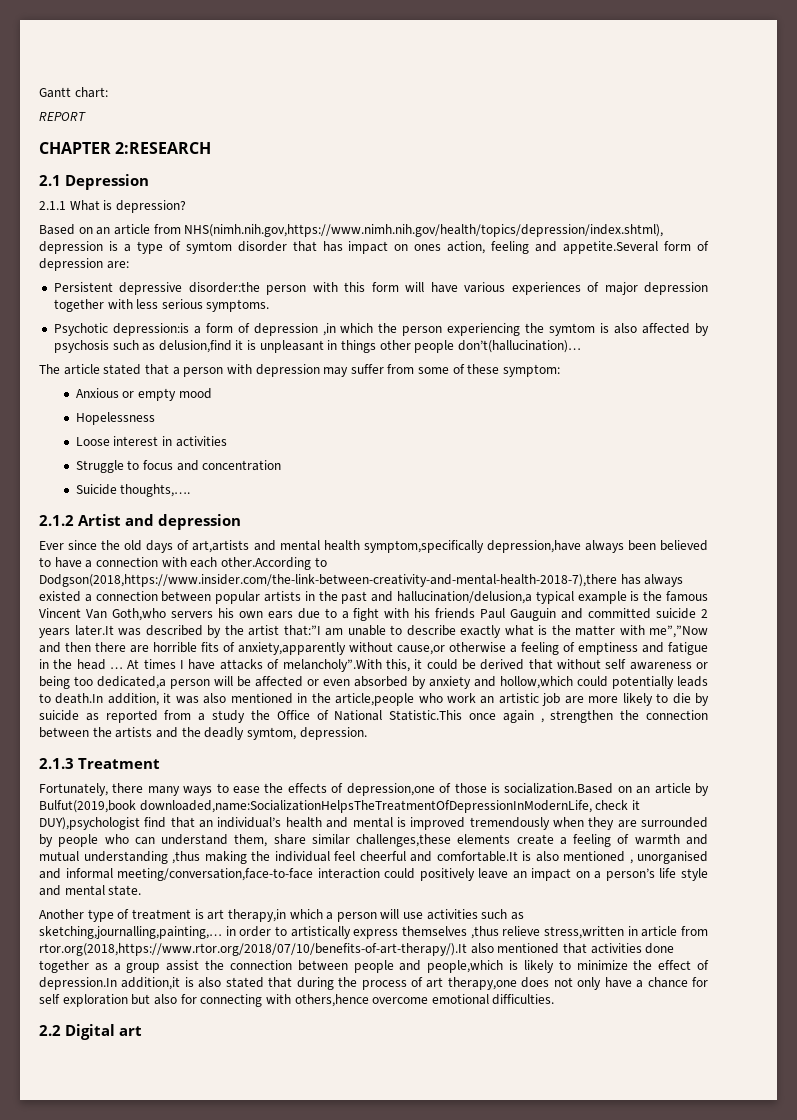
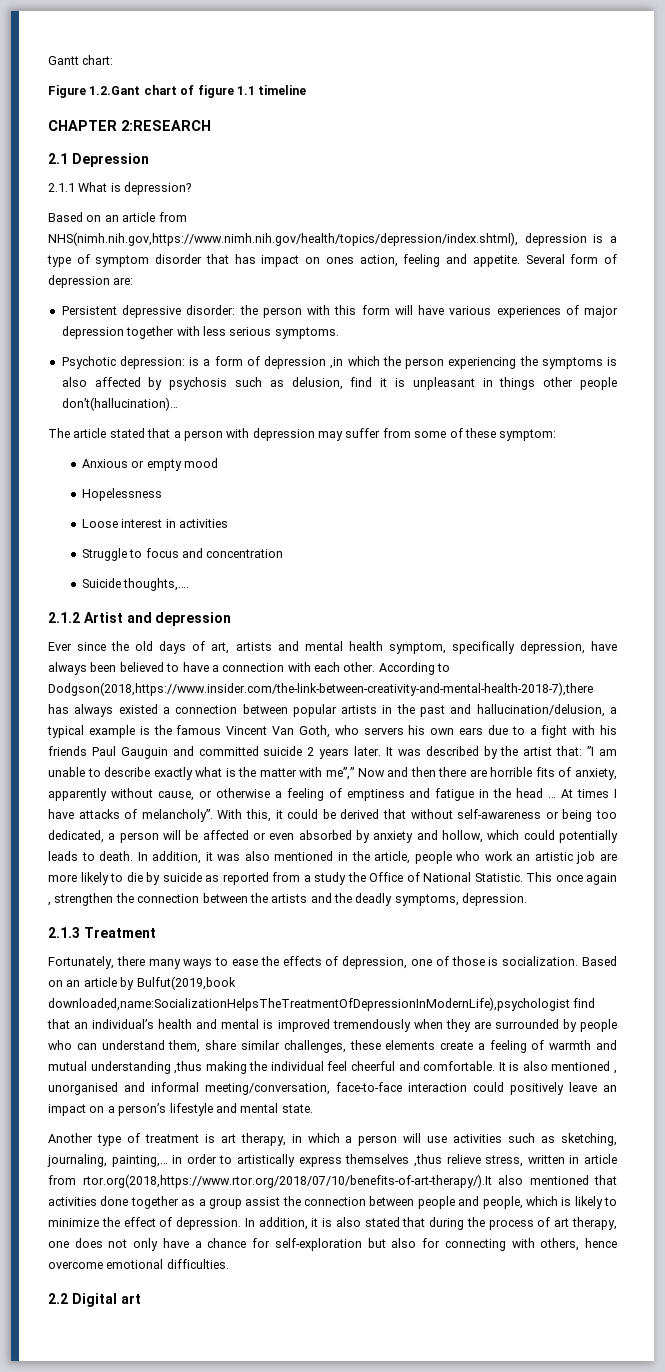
[39,112,86,121] REPORT -> [48,85,307,98] Figure 1.2.Gant chart of figure 1.1 timeline
[185,241,232,254] symtom -> [95,255,150,267] symptom
[563,241,659,254] appetite.Several -> [472,254,565,267] appetite. Several
[188,282,260,293] disorder:the -> [186,305,258,315] disorder: the
[112,323,189,336] depression:is -> [119,356,200,369] depression: is
[549,323,596,336] symtom -> [541,357,603,369] symptoms
[158,340,232,353] delusion,find -> [291,377,373,390] delusion, find
[192,540,250,553] art,artists -> [211,642,272,654] art, artists
[363,540,581,553] symptom,specifically depression,have -> [388,641,617,654] symptom, specifically depression, have
[220,557,311,570] other.According -> [343,662,435,675] other. According
[397,591,532,604] hallucination/delusion,a -> [476,704,618,717] hallucination/delusion, a
[111,608,166,621] Goth,who -> [298,725,359,738] Goth, who
[74,625,114,636] later.It -> [354,746,393,756] later. It
[283,625,321,636] that:”I -> [556,746,595,756] that: ”I
[649,625,708,638] me”,”Now -> [325,767,385,780] me”,” Now
[238,642,445,655] anxiety,apparently without cause,or -> [574,768,617,780] [48,788,212,801] anxiety, apparently without cause, or
[282,659,382,672] melancholy”.With -> [141,809,243,822] melancholy”. With
[605,659,692,670] self awareness -> [457,809,542,819] self-awareness
[97,676,166,689] dedicated,a -> [48,830,116,843] dedicated, a
[500,676,573,689] hollow,which -> [442,830,520,843] hollow, which
[55,693,104,704] death.In -> [99,851,148,861] death. In
[335,693,415,706] article,people -> [374,851,452,864] article, people
[389,710,463,721] Statistic.This -> [474,872,552,882] Statistic. This
[246,727,296,740] symtom, -> [394,894,459,906] symptoms,
[346,783,435,796] depression,one -> [342,956,433,969] depression, one
[504,783,614,794] socialization.Based -> [502,956,617,966] socialization. Based
[139,800,640,813] [39,817,140,830] downloaded,name:SocializationHelpsTheTreatmentOfDepressionInModernLife, check it DUY),psychologist -> [48,997,570,1011] downloaded,name:SocializationHelpsTheTreatmentOfDepressionInModernLife),psychologist
[356,834,452,847] challenges,these -> [283,1040,381,1053] challenges, these
[436,851,518,862] comfortable.It -> [423,1061,506,1071] comfortable. It
[117,868,314,881] meeting/conversation,face-to-face -> [205,1082,402,1095] meeting/conversation, face-to-face
[659,868,709,881] life style -> [169,1103,213,1116] lifestyle
[227,909,286,922] therapy,in -> [240,1133,302,1146] therapy, in
[39,926,222,939] sketching,journalling,painting,… -> [561,1133,617,1146] [47,1154,168,1167] sketching, journaling, painting,…
[544,926,624,939] stress,written -> [485,1155,565,1167] stress, written
[427,960,504,973] people,which -> [482,1196,558,1209] people, which
[39,977,181,990] depression.In addition,it -> [176,1217,319,1230] depression. In addition, it
[447,977,517,990] therapy,one -> [571,1217,617,1230] [48,1241,69,1248] therapy, one
[39,994,128,1007] self exploration -> [274,1238,362,1251] self-exploration
[294,994,369,1007] others,hence -> [540,1238,617,1251] others, hence

